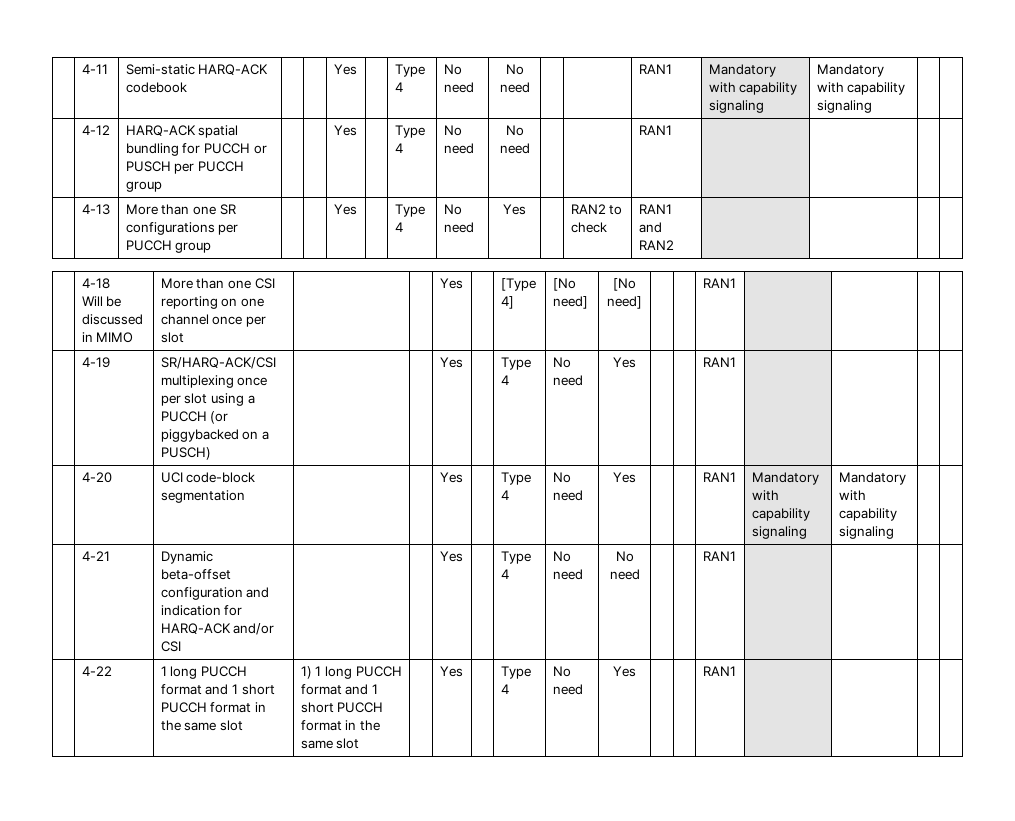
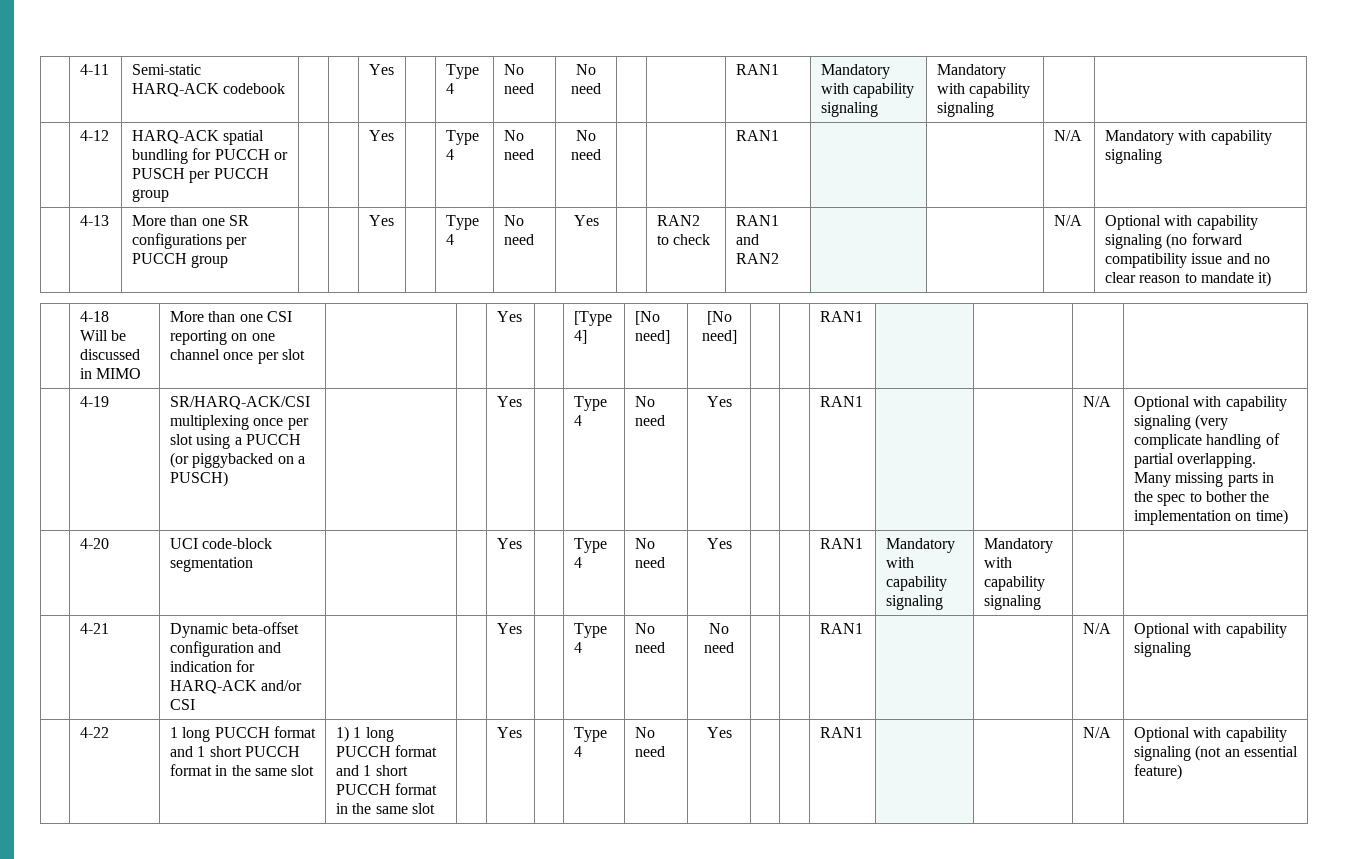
(672, 130) | -> [1053,130,1082,141] [1104,130,1272,145] [1104,149,1162,164] N/A | Mandatory with capability signaling
(674, 245) | -> [1053,215,1082,226] [1104,215,1258,230] [1104,233,1242,249] [1104,253,1270,268] [1104,271,1272,287] N/A | Optional with capability signaling (no forward compatibility issue and no clear reason to mandate it)
(736, 362) | -> [1082,396,1111,407] [1133,396,1287,411] [1133,414,1229,430] [1133,433,1280,449] [1133,453,1257,468] [1133,472,1274,487] [1133,491,1270,506] [1133,509,1288,525] N/A | Optional with capability signaling (very complicate handling of partial overlapping. Many missing parts in the spec to bother the implementation on time)
(736, 556) | -> [1082,623,1111,634] [1133,623,1287,638] [1133,642,1191,657] N/A | Optional with capability signaling
(736, 671) | -> [1082,727,1111,738] [1133,727,1287,742] [1133,745,1298,761] [1133,764,1182,780] N/A | Optional with capability signaling (not an essential feature)

